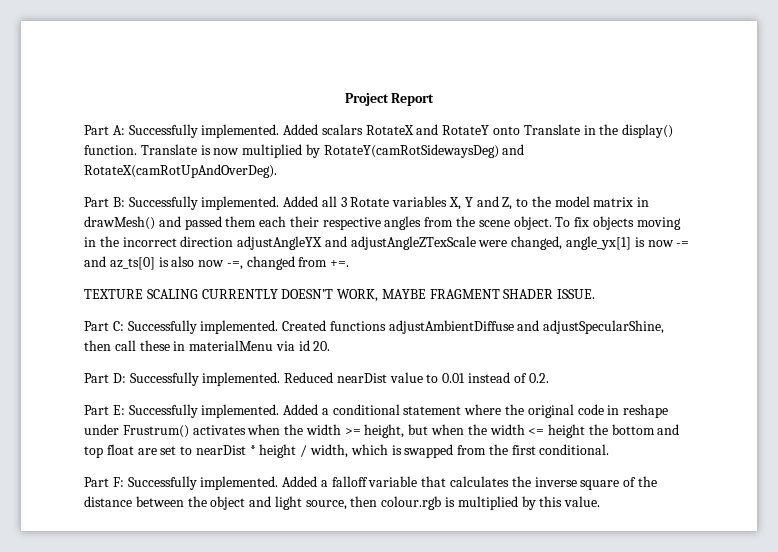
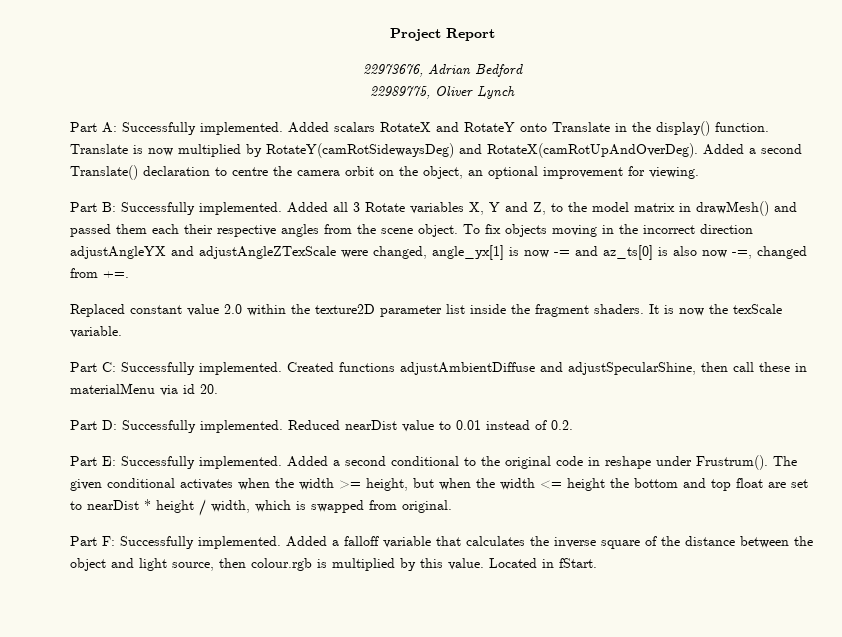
(435, 99) none -> [362,64,523,77] [370,86,515,99] // 22973676, Adrian Bedford // 22989775, Oliver Lynch
(277, 171) none -> [703,144,802,155] [70,165,699,180] Added a second Translate() declaration to centre the camera orbit on the object, an optional improvement for viewing.
[84,289,596,302] TEXTURE SCALING CURRENTLY DOESN’T WORK, MAYBE FRAGMENT SHADER ISSUE. -> [70,304,782,317] [70,326,122,338] Replaced constant value 2.0 within the texture2D parameter list inside the fragment shaders. It is now the texScale variable.
[332,404,502,415] conditional statement where -> [345,456,476,466] second conditional to
[122,425,189,438] Frustrum() -> [696,455,797,470] [70,478,175,491] Frustrum(). The given conditional
[488,444,610,455] the first conditional. -> [402,500,452,513] original.
(601, 501) none -> [489,558,597,568] Located in fStart.

